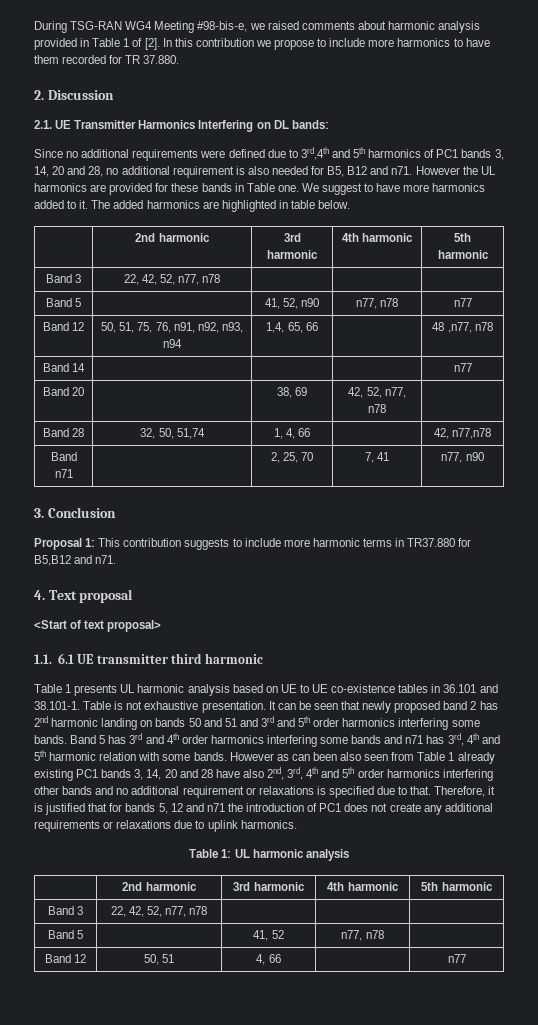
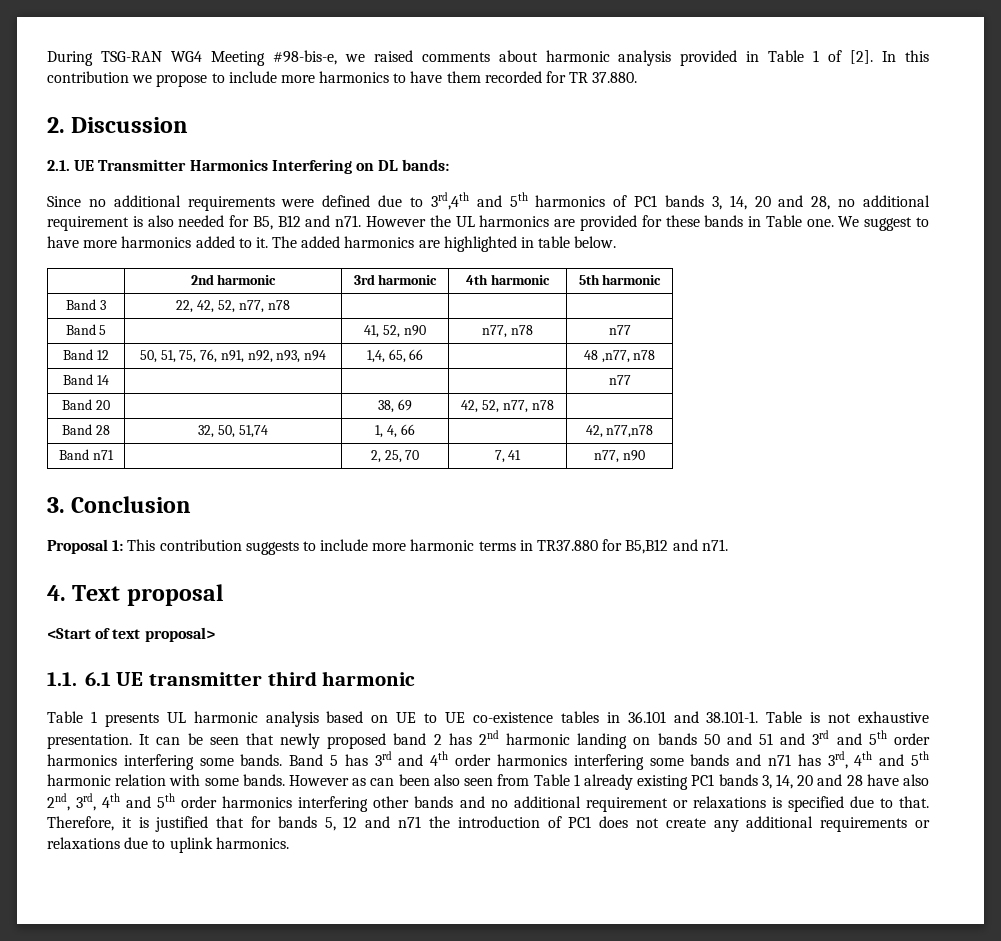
[189,849,349,861] [122,882,197,891] [233,882,305,891] [327,882,399,891] [421,882,493,891] [47,906,84,915] [110,906,208,917] [47,930,84,939] [253,930,284,941] [341,930,384,941] [44,954,87,963] [143,954,175,965] [256,954,281,965] [447,954,466,963] // Table 1: UL harmonic analysis // | 2nd harmonic | 3rd harmonic | 4th harmonic | 5th harmonic // Band 3 | 22, 42, 52, n77, n78 | | | // Band 5 | | 41, 52 | n77, n78 | // Band 12 | 50, 51 | 4, 66 | | n77 -> (289, 843) none

